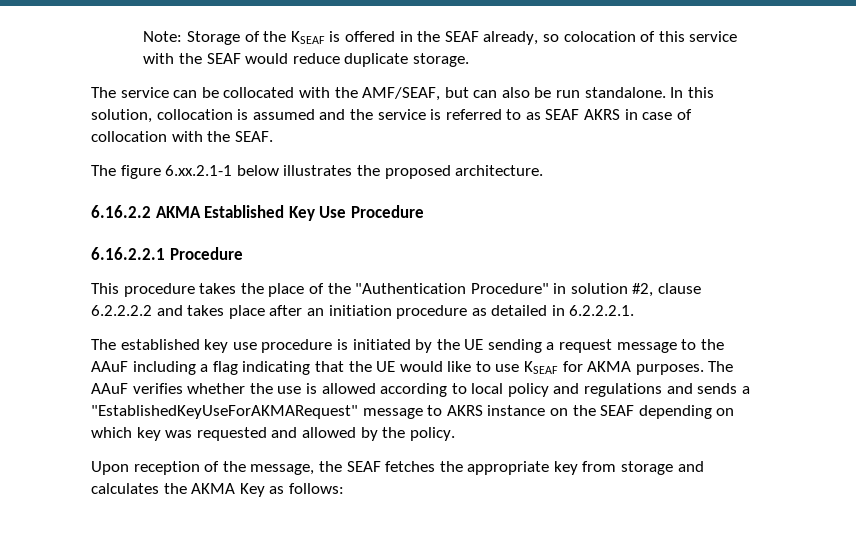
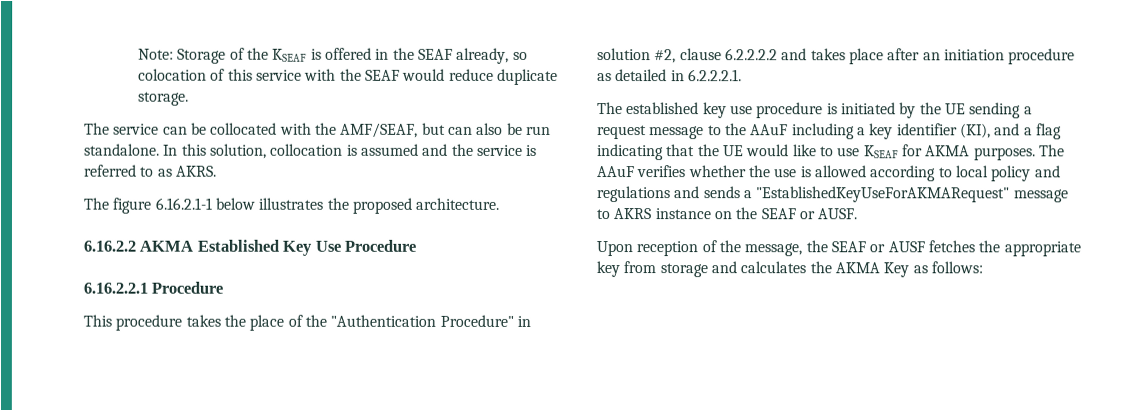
[545,109,692,120] [91,131,273,142] SEAF AKRS in case of collocation with the SEAF. -> [175,165,217,177] AKRS.
[165,165,233,176] 6.xx.2.1-1 -> [154,197,213,210] 6.16.2.1-1
(209, 368) none -> [869,123,1033,140] key identifier (KI), and a
[638,405,735,419] [91,427,455,441] depending on which key was requested and allowed by the policy. -> [798,208,858,220] or AUSF.
(381, 466) none -> [869,241,925,253] or AUSF

